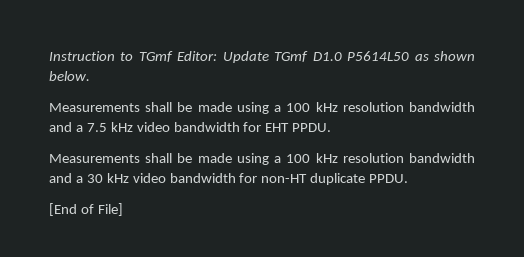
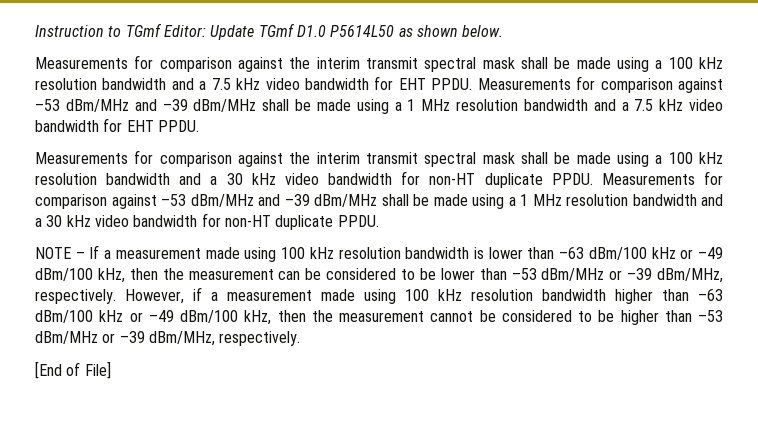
(140, 107) none -> [134,55,515,72] for comparison against the interim transmit spectral mask
[49,154,140,163] // Measurements -> [477,76,724,93] [35,99,724,114] [35,118,199,132] [35,150,515,167] Measurements for comparison against –53 dBm/MHz and –39 dBm/MHz shall be made using a 1 MHz resolution bandwidth and a 7.5 kHz video bandwidth for EHT PPDU. // Measurements for comparison against the interim transmit spectral mask
(409, 178) none -> [601,171,723,185] [35,194,723,209] [35,213,379,230] [35,245,723,262] [35,268,723,283] [35,287,723,304] [35,310,723,325] [35,331,301,346] Measurements for comparison against –53 dBm/MHz and –39 dBm/MHz shall be made using a 1 MHz resolution bandwidth and a 30 kHz video bandwidth for non-HT duplicate PPDU. // NOTE – If a measurement made using 100 kHz resolution bandwidth is lower than –63 dBm/100 kHz or –49 dBm/100 kHz, then the measurement can be considered to be lower than –53 dBm/MHz or –39 dBm/MHz, respectively. However, if a measurement made using 100 kHz resolution bandwidth higher than –63 dBm/100 kHz or –49 dBm/100 kHz, then the measurement cannot be considered to be higher than –53 dBm/MHz or –39 dBm/MHz, respectively.

